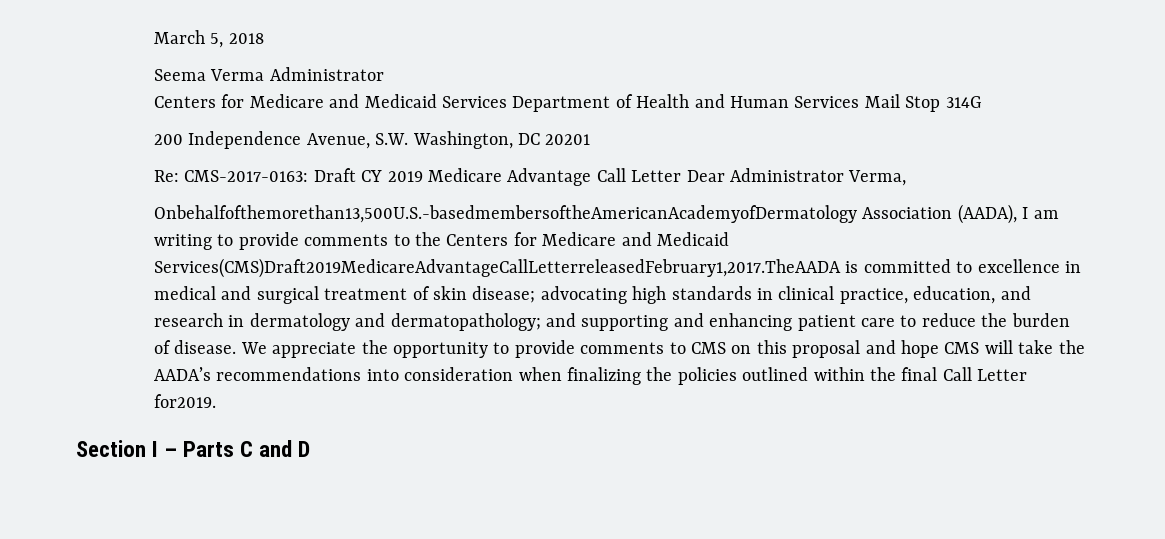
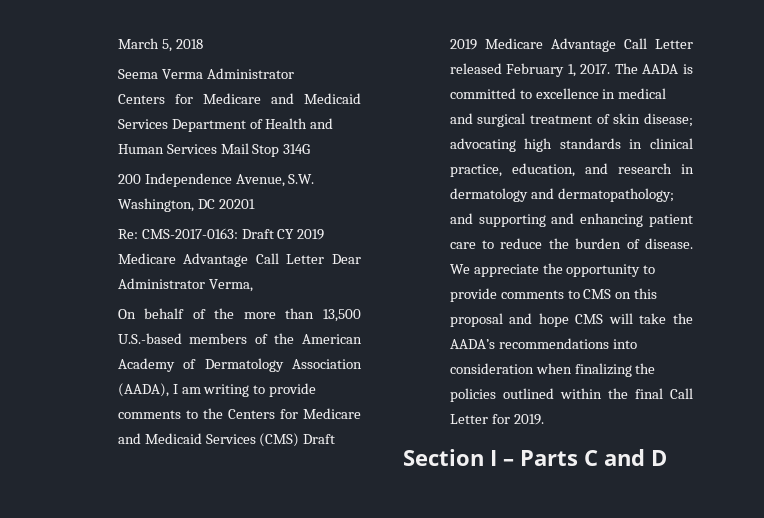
[154,205,858,223] Onbehalfofthemorethan13,500U.S.-basedmembersoftheAmericanAcademyofDermatology -> [117,308,361,322] [117,333,363,344] [117,358,284,372] On behalf of the more than 13,500 U.S.-based members of the American Academy of Dermatology
[154,258,842,278] Services(CMS)Draft2019MedicareAdvantageCallLetterreleasedFebruary1,2017.TheAADA -> [205,433,336,447] [449,38,693,52] [449,63,679,77] Services (CMS) Draft 2019 Medicare Advantage Call Letter released February 1, 2017. The AADA
[154,394,217,408] for2019. -> [491,414,544,425] for 2019.

